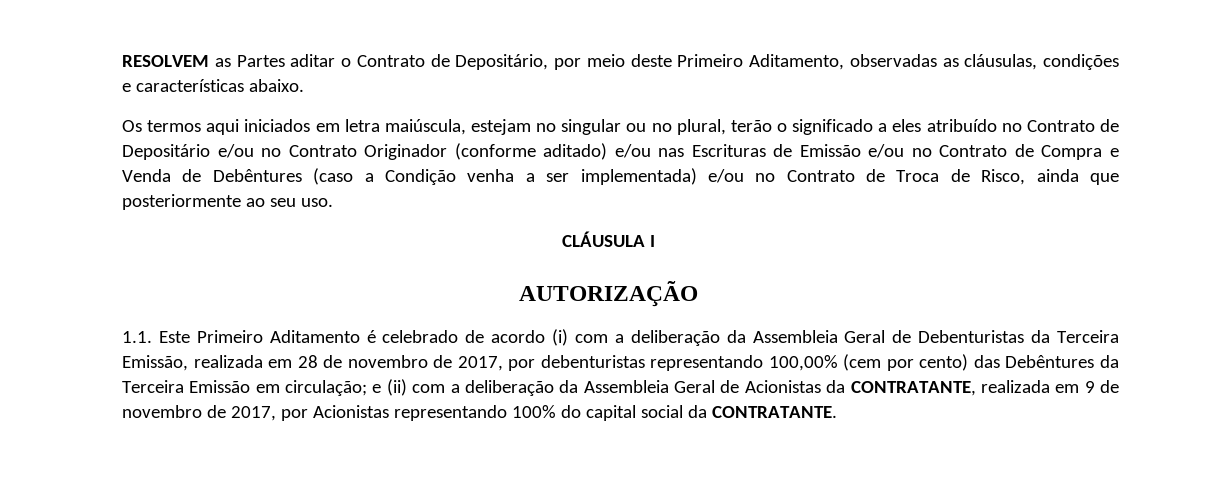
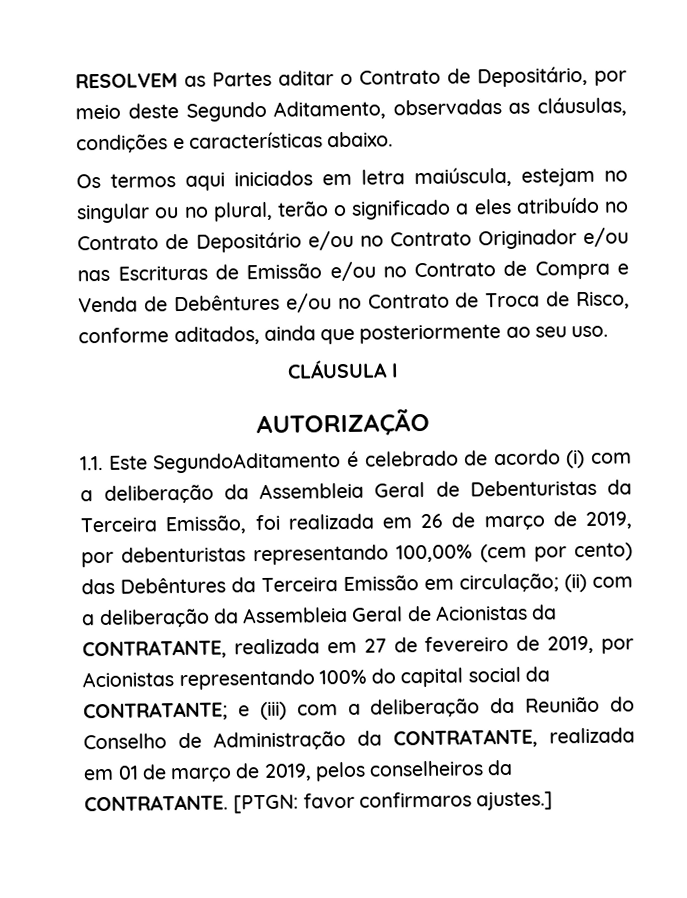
[677,54,744,67] Primeiro -> [185,101,267,122] Segundo
[454,143,608,160] (conforme aditado) -> (577, 239) none
[313,168,697,185] (caso a Condição venha a ser implementada) -> (281, 303) none
(1026, 177) none -> [78,326,260,346] conforme aditados,
[196,330,360,343] Primeiro Aditamento -> [153,452,342,474] SegundoAditamento
[193,355,503,371] realizada em 28 de novembro de 2017, -> [254,511,633,531] foi realizada em 26 de março de 2019,
[372,384,382,393] e -> (560, 583) none
[1084,380,1120,393] [121,405,276,421] 9 de novembro de 2017, -> [363,635,595,654] 27 de fevereiro de 2019,
[711,406,837,418] CONTRATANTE. -> [83,696,635,722] [83,727,635,751] [83,759,514,783] [84,791,554,814] CONTRATANTE; e (iii) com a deliberação da Reunião do Conselho de Administração da CONTRATANTE, realizada em 01 de março de 2019, pelos conselheiros da CONTRATANTE. [PTGN: favor confirmaros ajustes.]

